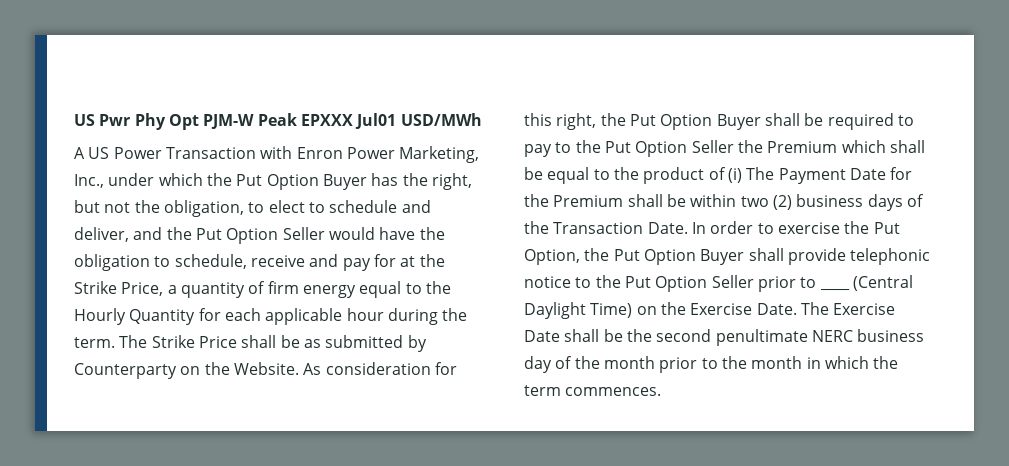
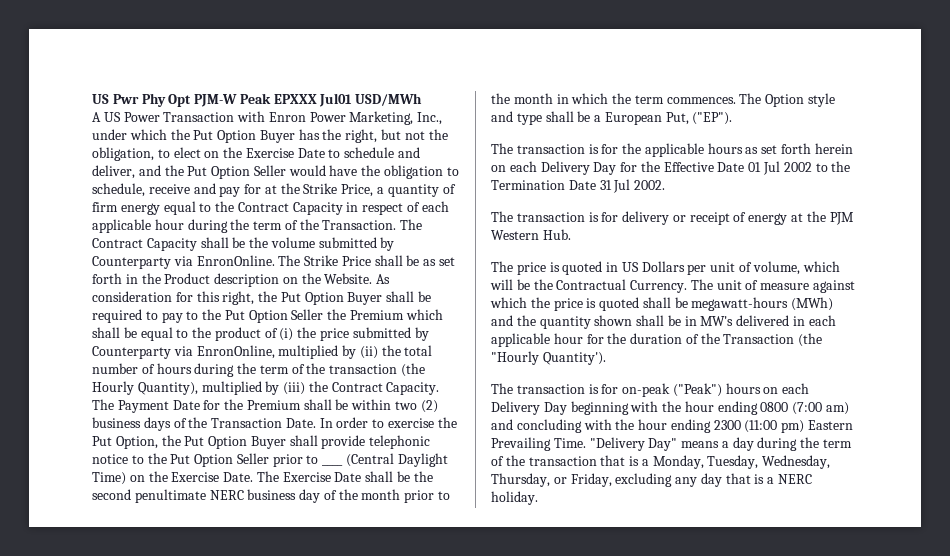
(305, 206) none -> [204,147,325,158] on the Exercise Date
[74,308,221,325] Hourly Quantity for -> [237,202,421,215] Contract Capacity in respect of
[74,337,115,348] term. -> [253,219,423,230] [92,237,395,251] [92,255,275,269] term of the Transaction. The Contract Capacity shall be the volume submitted by Counterparty via EnronOnline.
[325,335,427,352] [74,363,177,379] submitted by Counterparty -> [439,257,456,266] [92,273,280,287] set forth in the Product description
(742, 175) none -> [297,327,429,341] [92,345,433,359] [92,363,426,377] [92,381,440,395] the price submitted by Counterparty via EnronOnline, multiplied by (ii) the total number of hours during the term of the transaction (the Hourly Quantity), multiplied by (iii) the Contract Capacity.
(662, 391) none -> [739,93,836,107] [491,111,733,125] [491,143,853,157] [491,161,851,175] [491,179,666,193] [491,211,854,225] [491,229,571,240] [491,261,840,275] [490,279,856,293] [490,297,834,311] [491,315,836,329] [491,333,823,347] [491,351,606,365] [491,383,810,397] [491,401,850,415] [491,419,854,433] [491,437,853,451] [491,455,831,469] [491,473,813,487] [491,491,538,505] The Option style and type shall be a European Put, ("EP"). // The transaction is for the applicable hours as set forth herein on each Delivery Day for the Effective Date 01 Jul 2002 to the Termination Date 31 Jul 2002. // The transaction is for delivery or receipt of energy at the PJM Western Hub. // The price is quoted in US Dollars per unit of volume, which will be the Contractual Currency. The unit of measure against which the price is quoted shall be megawatt-hours (MWh) and the quantity shown shall be in MW's delivered in each applicable hour for the duration of the Transaction (the "Hourly Quantity'). // The transaction is for on-peak ("Peak") hours on each Delivery Day beginning with the hour ending 0800 (7:00 am) and concluding with the hour ending 2300 (11:00 pm) Eastern Prevailing Time. "Delivery Day" means a day during the term of the transaction that is a Monday, Tuesday, Wednesday, Thursday, or Friday, excluding any day that is a NERC holiday.

